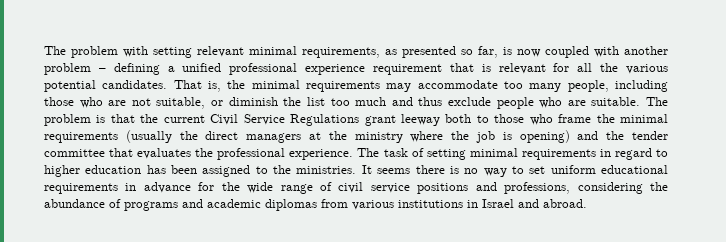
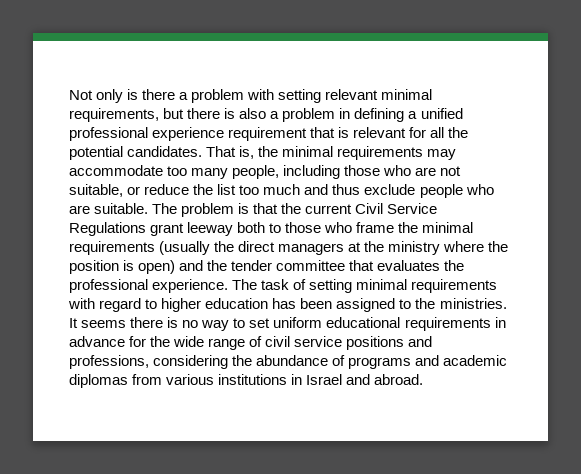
[44,46,66,55] The -> [69,89,189,103] Not only is there a
[385,46,668,58] [44,63,106,75] as presented so far, is now coupled with another problem – -> [163,108,351,122] but there is also a problem in
[626,64,668,74] various -> (469, 132) none
[228,97,278,106] diminish -> [144,184,190,195] reduce
[476,130,570,143] job is opening) -> [69,260,176,274] position is open)
[599,149,611,157] in -> [68,298,95,309] with

